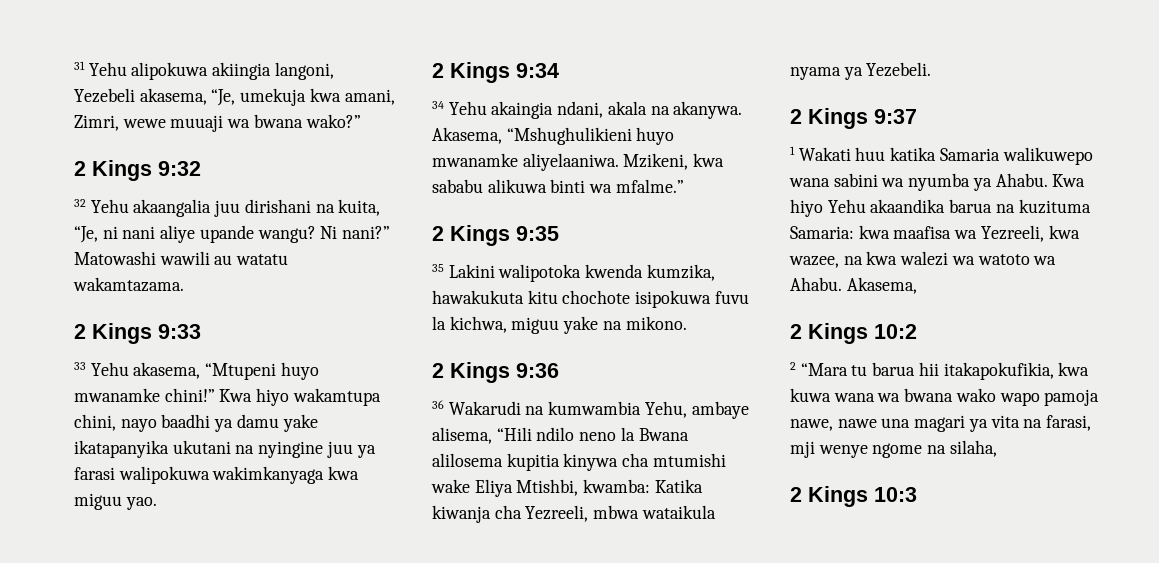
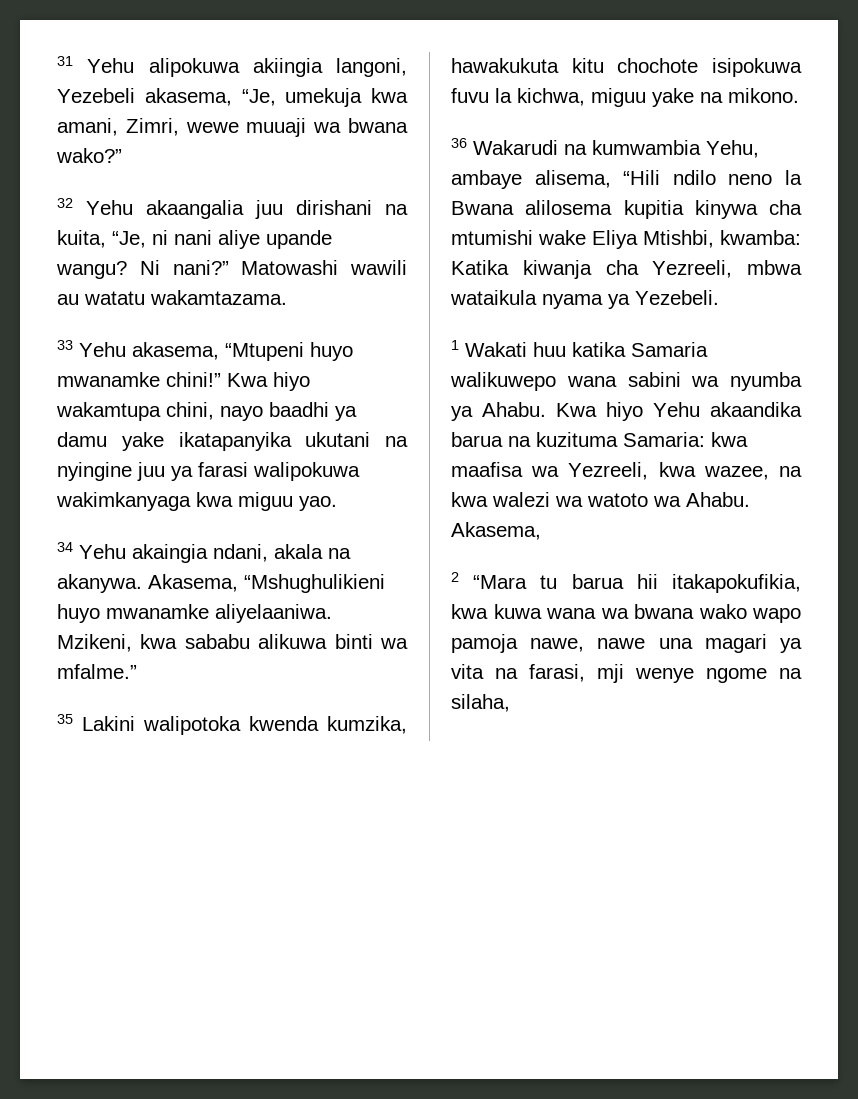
[74,160,201,181] // 2 Kings 9:32 -> (122, 155) none
[74,323,201,344] // 2 Kings 9:33 -> (287, 297) none
[432,62,559,83] // 2 Kings 9:34 -> (337, 503) none
[432,225,559,246] // 2 Kings 9:35 -> (137, 671) none
[432,362,559,383] // 2 Kings 9:36 -> (799, 95) none
[790,108,917,129] // 2 Kings 9:37 -> (719, 297) none
[790,323,917,344] // 2 Kings 10:2 -> (541, 531) none
[790,486,917,507] // 2 Kings 10:3 -> (510, 703) none

